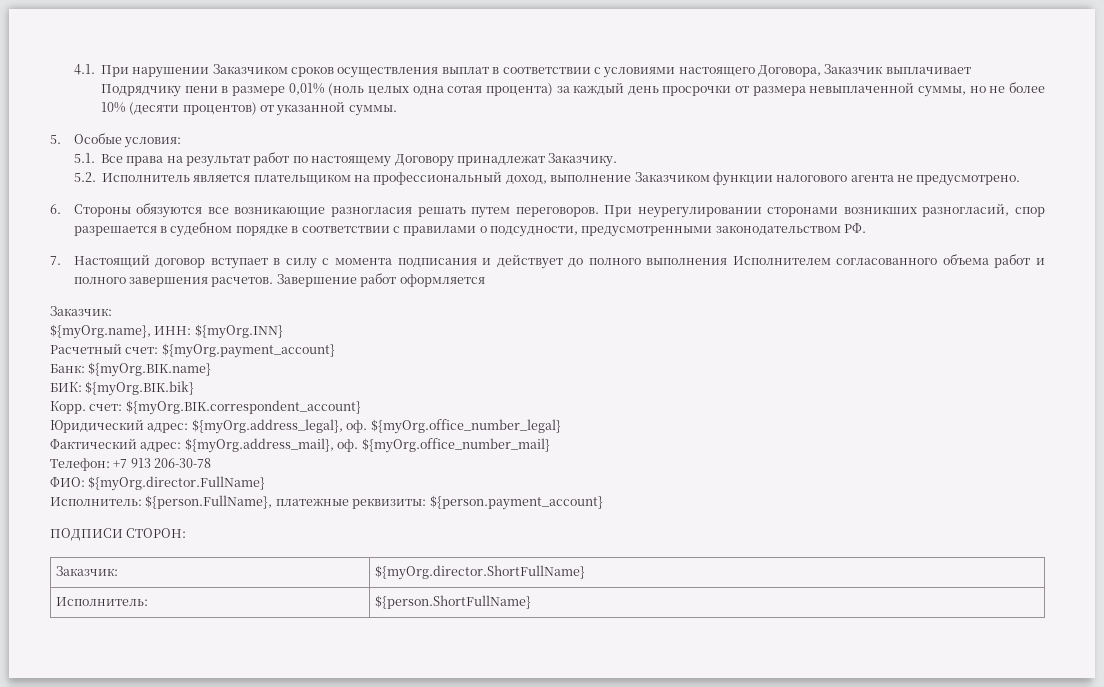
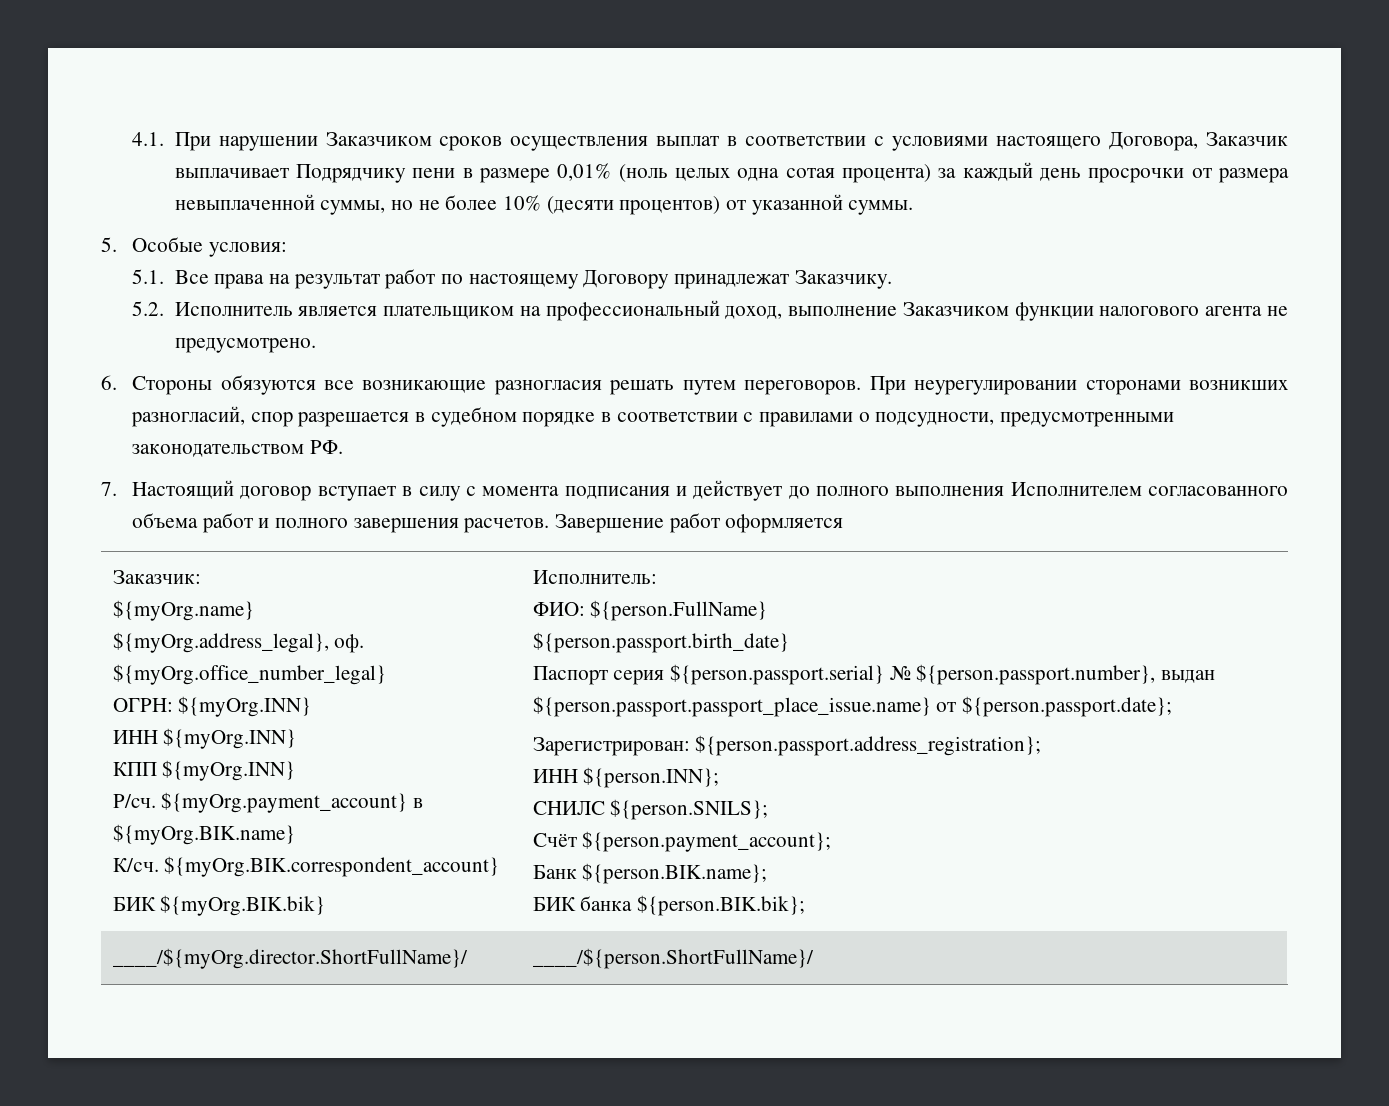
[50,306,112,316] [50,324,283,339] [50,343,335,358] [50,362,212,377] [50,381,195,396] [50,400,361,415] [50,419,561,434] [50,438,550,453] [50,458,212,471] [50,476,266,491] [50,495,603,510] [50,528,187,541] [56,566,119,576] [375,565,586,580] [56,597,149,606] [375,595,532,609] // Заказчик: // ${myOrg.name}, ИНН: ${myOrg.INN} // Расчетный счет: ${myOrg.payment_account} // Банк: ${myOrg.BIK.name} // БИК: ${myOrg.BIK.bik} // Корр. счет: ${myOrg.BIK.correspondent_account} // Юридический адрес: ${myOrg.address_legal}, оф. ${myOrg.office_number_legal} // Фактический адрес: ${myOrg.address_mail}, оф. ${myOrg.office_number_mail} // Телефон: +7 913 206-30-78 // ФИО: ${myOrg.director.FullName} // Исполнитель: ${person.FullName}, платежные реквизиты: ${person.payment_account} // ПОДПИСИ СТОРОН: // Заказчик: | ${myOrg.director.ShortFullName} // Исполнитель: | ${person.ShortFullName} -> [112,570,201,584] [112,600,254,621] [112,632,365,653] [112,664,386,685] [112,696,312,717] [112,728,297,749] [112,760,296,781] [112,792,423,813] [112,824,295,845] [112,856,500,877] [112,895,326,916] [532,570,657,584] [532,600,768,621] [532,632,789,653] [532,664,1215,685] [532,696,1172,717] [532,735,1042,756] [532,767,720,788] [532,799,769,820] [532,831,832,852] [532,863,768,884] [532,895,805,916] [112,948,468,969] [532,948,814,969] // Заказчик: // ${myOrg.name} // ${myOrg.address_legal}, оф. ${myOrg.office_number_legal} // ОГРН: ${myOrg.INN} // ИНН ${myOrg.INN} // КПП ${myOrg.INN} // Р/cч. ${myOrg.payment_account} в ${myOrg.BIK.name} // К/сч. ${myOrg.BIK.correspondent_account} // БИК ${myOrg.BIK.bik} | Исполнитель: // ФИО: ${person.FullName} // ${person.passport.birth_date} // Паспорт серия ${person.passport.serial} № ${person.passport.number}, выдан ${person.passport.passport_place_issue.name} от ${person.passport.date}; // Зарегистрирован: ${person.passport.address_registration}; // ИНН ${person.INN}; // СНИЛС ${person.SNILS}; // Счёт ${person.payment_account}; // Банк ${person.BIK.name}; // БИК банка ${person.BIK.bik}; // ____/${myOrg.director.ShortFullName}/ | ____/${person.ShortFullName}/

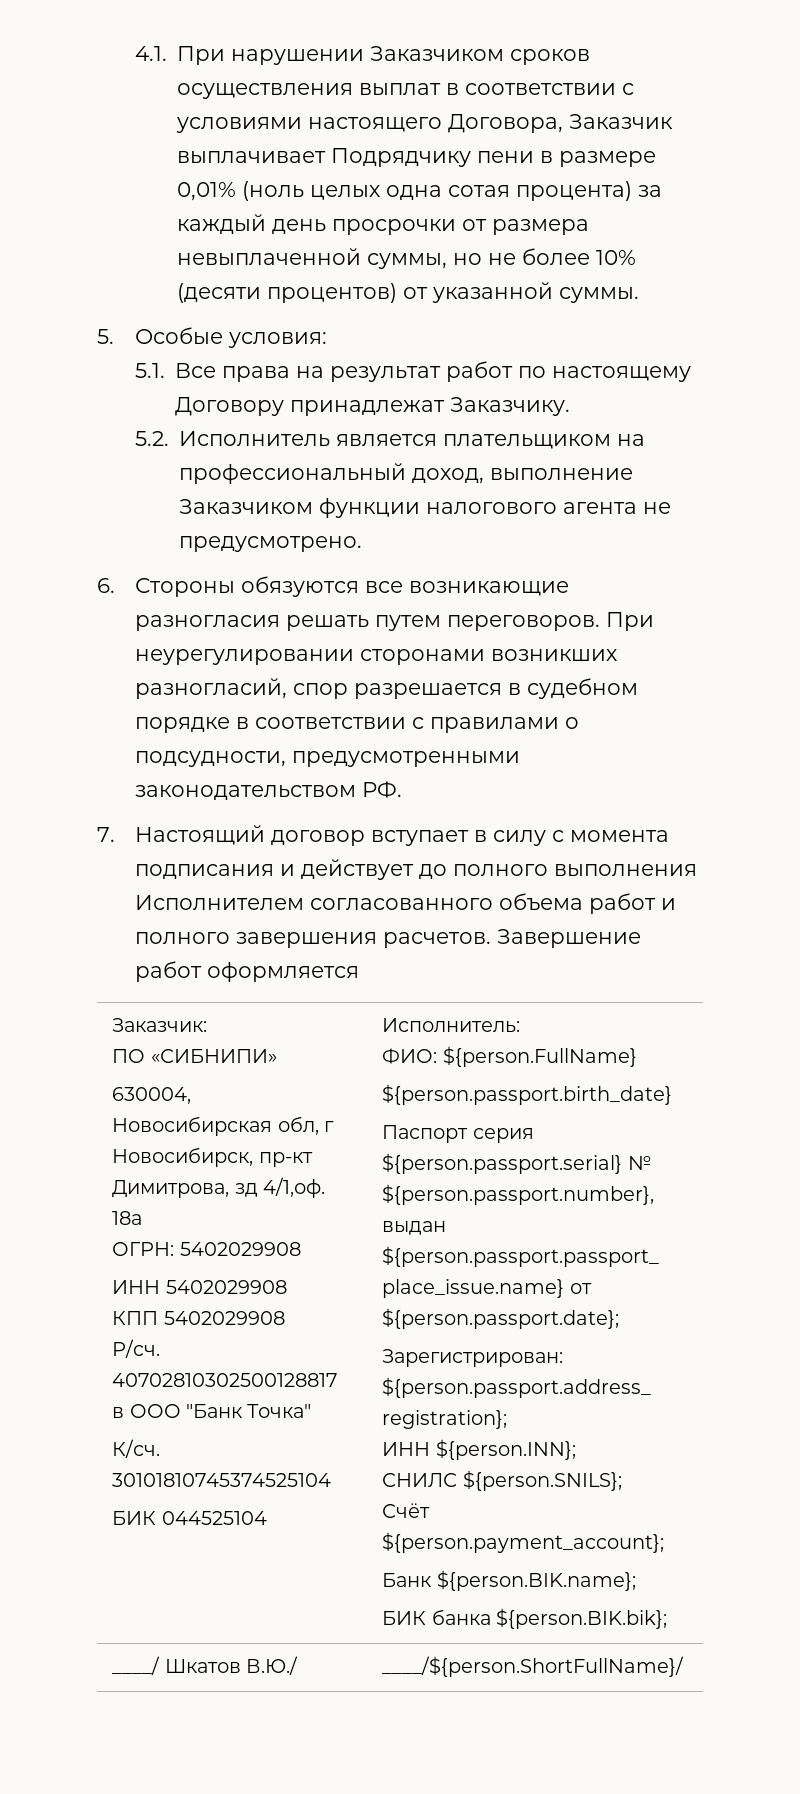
[112,600,254,621] [112,632,365,653] [112,664,386,685] ${myOrg.name} // ${myOrg.address_legal}, оф. ${myOrg.office_number_legal} -> [112,1049,277,1063] [112,1087,192,1104] [112,1116,334,1136] [112,1147,313,1167] [112,1177,325,1198] [112,1211,143,1225] ПО «СИБНИПИ» // 630004, Новосибирская обл, г Новосибирск, пр-кт Димитрова, зд 4/1,оф. 18а
[178,696,312,717] [112,728,297,749] ${myOrg.INN} // ИНН ${myOrg.INN} -> [179,1242,301,1256] [112,1280,287,1294] 5402029908 // ИНН 5402029908
[162,760,296,781] ${myOrg.INN} -> [163,1311,285,1325] 5402029908
[161,792,423,813] [112,824,295,845] ${myOrg.payment_account} в ${myOrg.BIK.name} -> [112,1373,338,1387] [112,1404,312,1418] 40702810302500128817 в ООО "Банк Точка"
[164,856,500,877] [112,895,326,916] ${myOrg.BIK.correspondent_account} // БИК ${myOrg.BIK.bik} -> [112,1473,332,1487] [112,1511,267,1525] 30101810745374525104 // БИК 044525104
[112,948,468,969] ____/${myOrg.director.ShortFullName}/ -> [112,1656,298,1675] ____/ Шкатов В.Ю./

